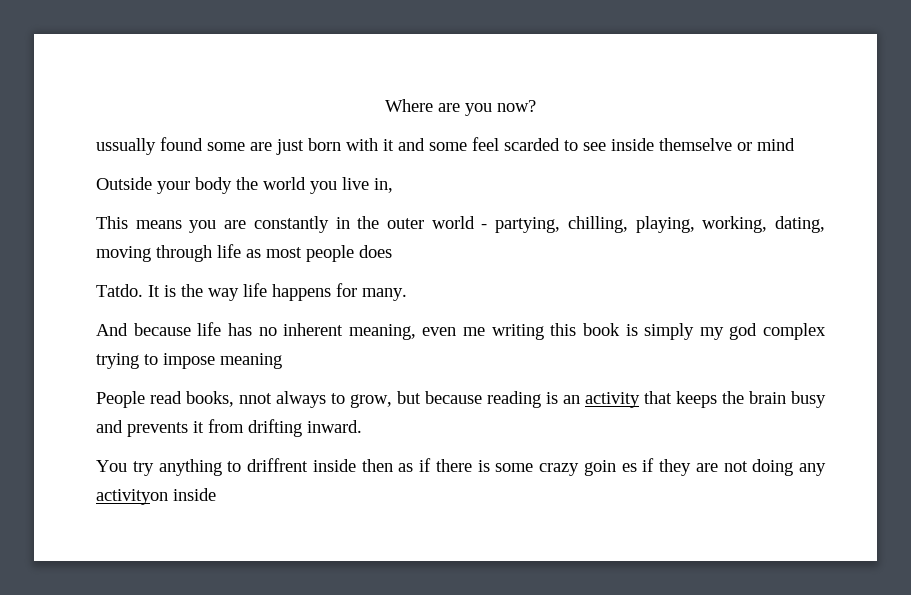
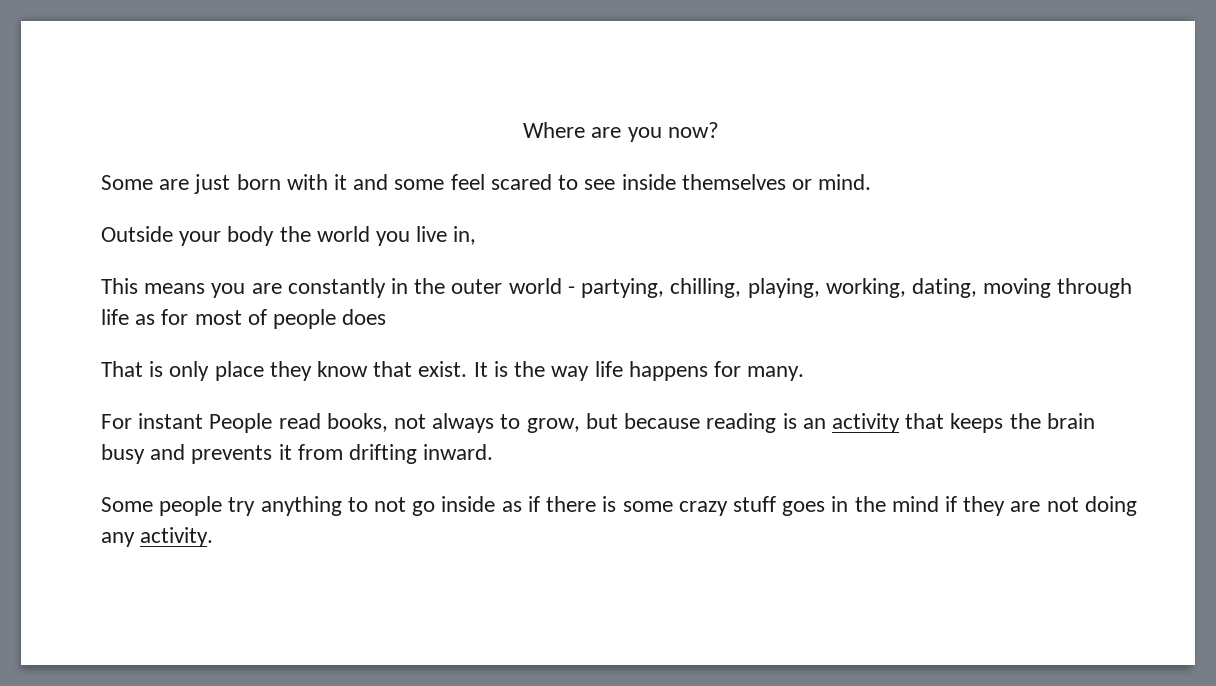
[96,137,245,155] ussually found some -> [101,175,153,190] Some
[504,138,560,151] scarded -> [490,174,552,190] scared
[659,138,795,151] themselve or mind -> [681,174,872,190] themselves or mind.
[266,247,302,258] most -> [161,309,267,325] for most of
[96,284,143,297] Tatdo. -> [101,361,468,381] That is only place they know that exist.
[96,322,826,340] [96,353,282,369] And because life has no inherent meaning, even me writing this book is simply my god complex trying to impose meaning // -> [101,413,204,429] For instant
[239,393,272,404] nnot -> [394,414,427,429] not
[96,460,127,472] You -> [101,496,223,516] Some people
[247,458,393,472] driffrent inside then -> [374,496,496,516] not go inside
[583,460,637,476] goin es -> [732,496,939,516] stuff goes in the mind
[96,488,216,505] activityon inside -> [140,527,214,547] activity.

